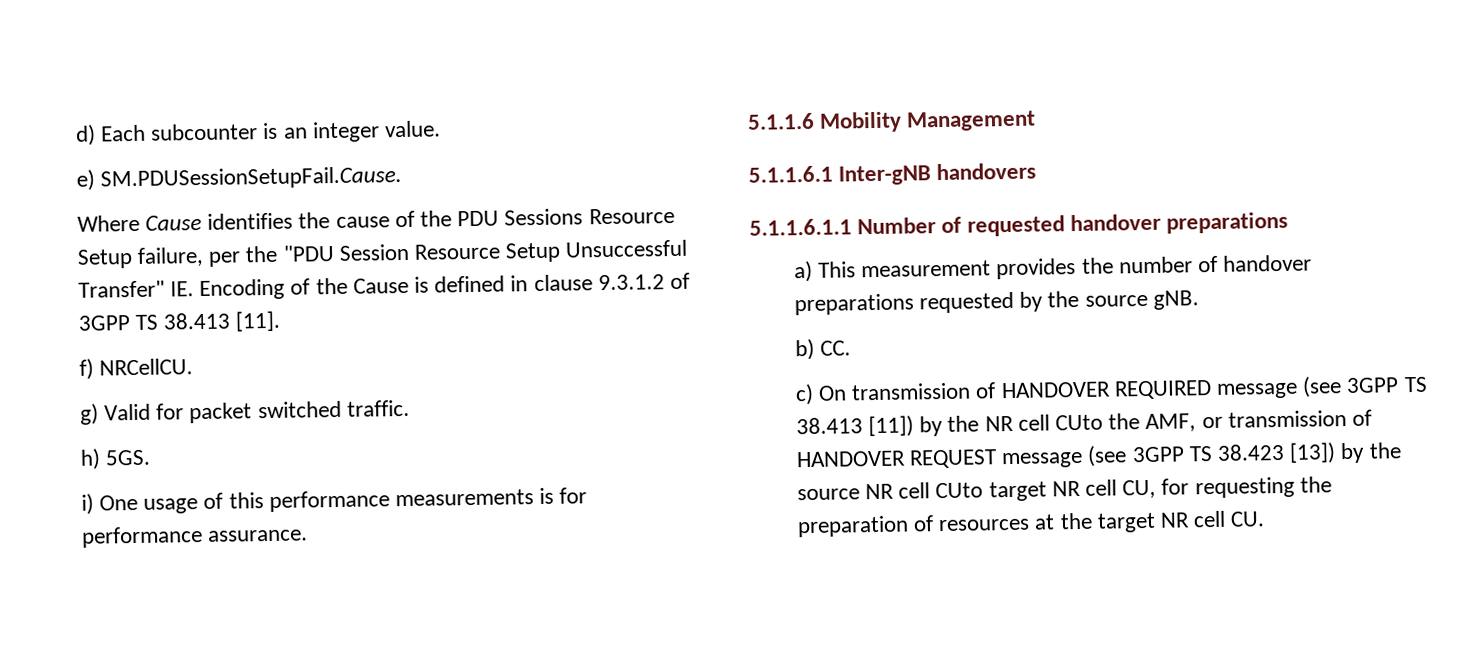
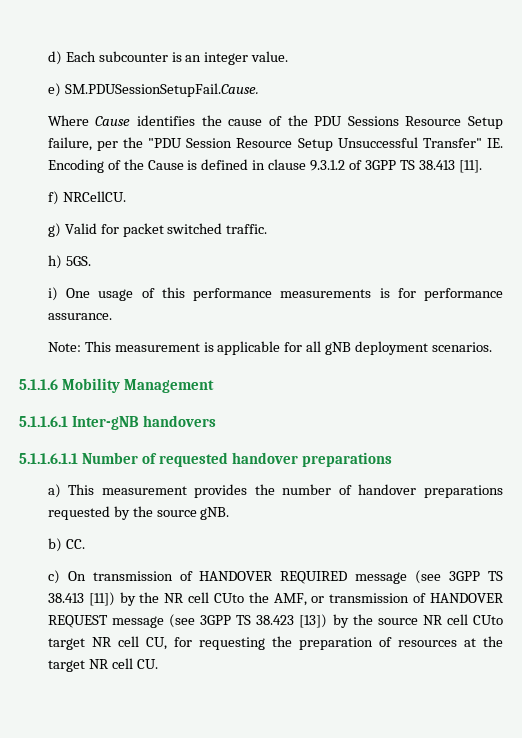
(308, 535) none -> [47,341,493,355] // Note: This measurement is applicable for all gNB deployment scenarios.

